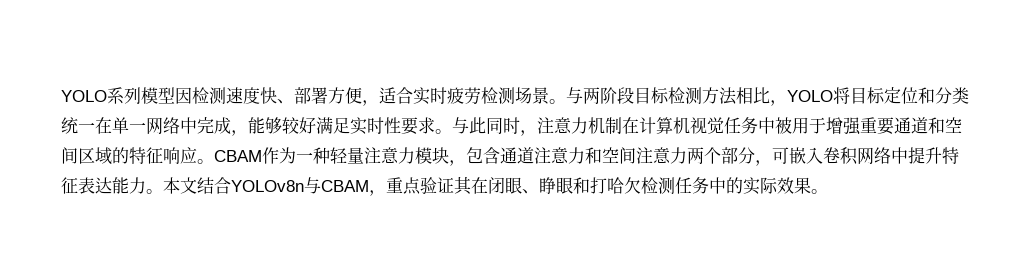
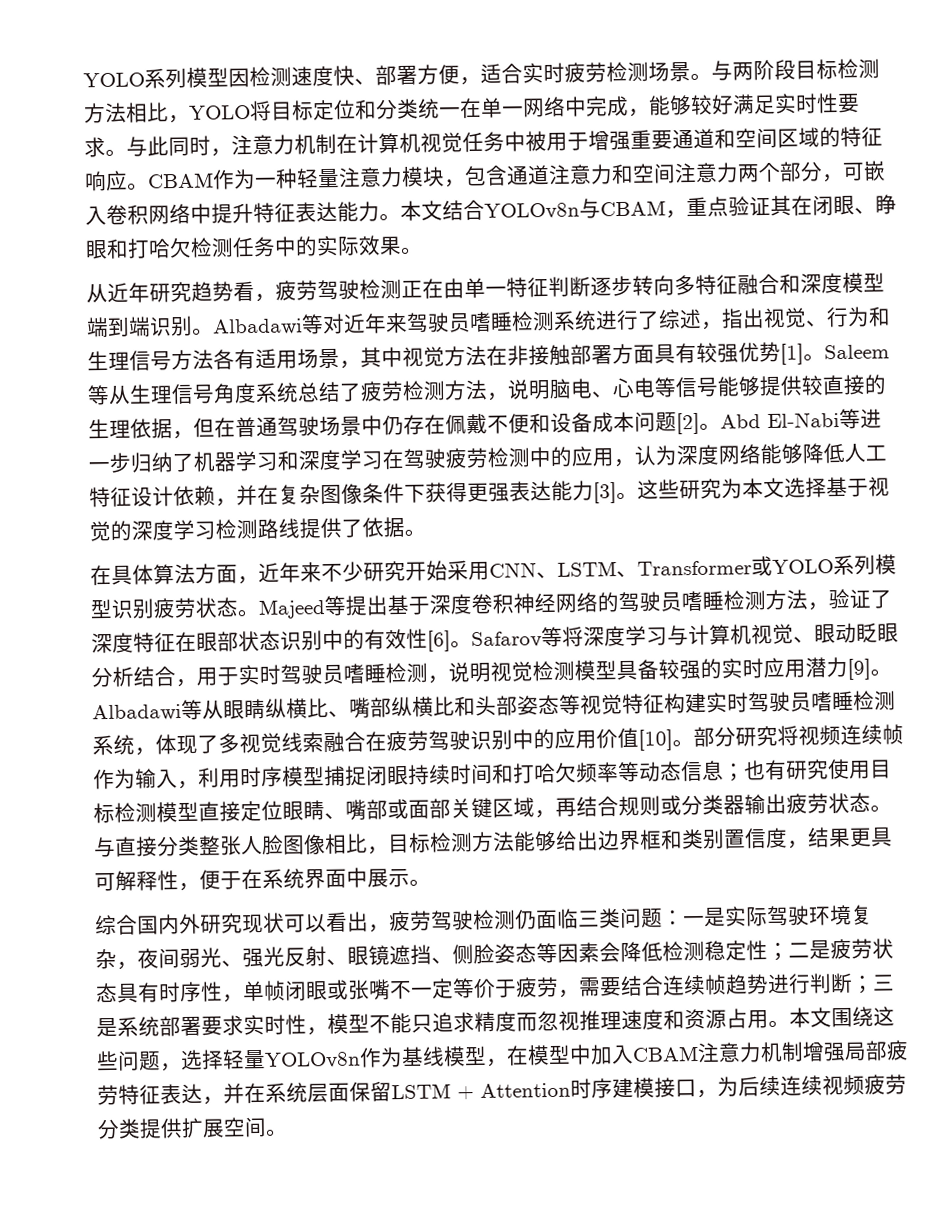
(828, 191) none -> [86,272,885,304] [86,306,891,338] [87,341,890,371] [87,374,887,406] [88,408,882,440] [88,442,887,473] [89,476,890,508] [89,516,426,542] [90,554,897,586] [90,588,892,619] [91,622,899,654] [91,656,892,688] [92,690,896,722] [92,724,904,756] [93,758,892,790] [93,792,892,824] [94,827,893,858] [94,867,431,892] [95,904,873,936] [95,938,894,970] [95,972,895,1003] [96,1006,895,1038] [96,1040,909,1072] [97,1074,907,1106] [97,1116,288,1140] // 从近年研究趋势看，疲劳驾驶检测正在由单一特征判断逐步转向多特征融合和深度模型端到端识别。Albadawi等对近年来驾驶员嗜睡检测系统进行了综述，指出视觉、行为和生理信号方法各有适用场景，其中视觉方法在非接触部署方面具有较强优势[1]。Saleem等从生理信号角度系统总结了疲劳检测方法，说明脑电、心电等信号能够提供较直接的生理依据，但在普通驾驶场景中仍存在佩戴不便和设备成本问题[2]。Abd El-Nabi等进一步归纳了机器学习和深度学习在驾驶疲劳检测中的应用，认为深度网络能够降低人工特征设计依赖，并在复杂图像条件下获得更强表达能力[3]。这些研究为本文选择基于视觉的深度学习检测路线提供了依据。 // 在具体算法方面，近年来不少研究开始采用CNN、LSTM、Transformer或YOLO系列模型识别疲劳状态。Majeed等提出基于深度卷积神经网络的驾驶员嗜睡检测方法，验证了深度特征在眼部状态识别中的有效性[6]。Safarov等将深度学习与计算机视觉、眼动眨眼分析结合，用于实时驾驶员嗜睡检测，说明视觉检测模型具备较强的实时应用潜力[9]。Albadawi等从眼睛纵横比、嘴部纵横比和头部姿态等视觉特征构建实时驾驶员嗜睡检测系统，体现了多视觉线索融合在疲劳驾驶识别中的应用价值[10]。部分研究将视频连续帧作为输入，利用时序模型捕捉闭眼持续时间和打哈欠频率等动态信息；也有研究使用目标检测模型直接定位眼睛、嘴部或面部关键区域，再结合规则或分类器输出疲劳状态。与直接分类整张人脸图像相比，目标检测方法能够给出边界框和类别置信度，结果更具可解释性，便于在系统界面中展示。 // 综合国内外研究现状可以看出，疲劳驾驶检测仍面临三类问题：一是实际驾驶环境复杂，夜间弱光、强光反射、眼镜遮挡、侧脸姿态等因素会降低检测稳定性；二是疲劳状态具有时序性，单帧闭眼或张嘴不一定等价于疲劳，需要结合连续帧趋势进行判断；三是系统部署要求实时性，模型不能只追求精度而忽视推理速度和资源占用。本文围绕这些问题，选择轻量YOLOv8n作为基线模型，在模型中加入CBAM注意力机制增强局部疲劳特征表达，并在系统层面保留LSTM + Attention时序建模接口，为后续连续视频疲劳分类提供扩展空间。

